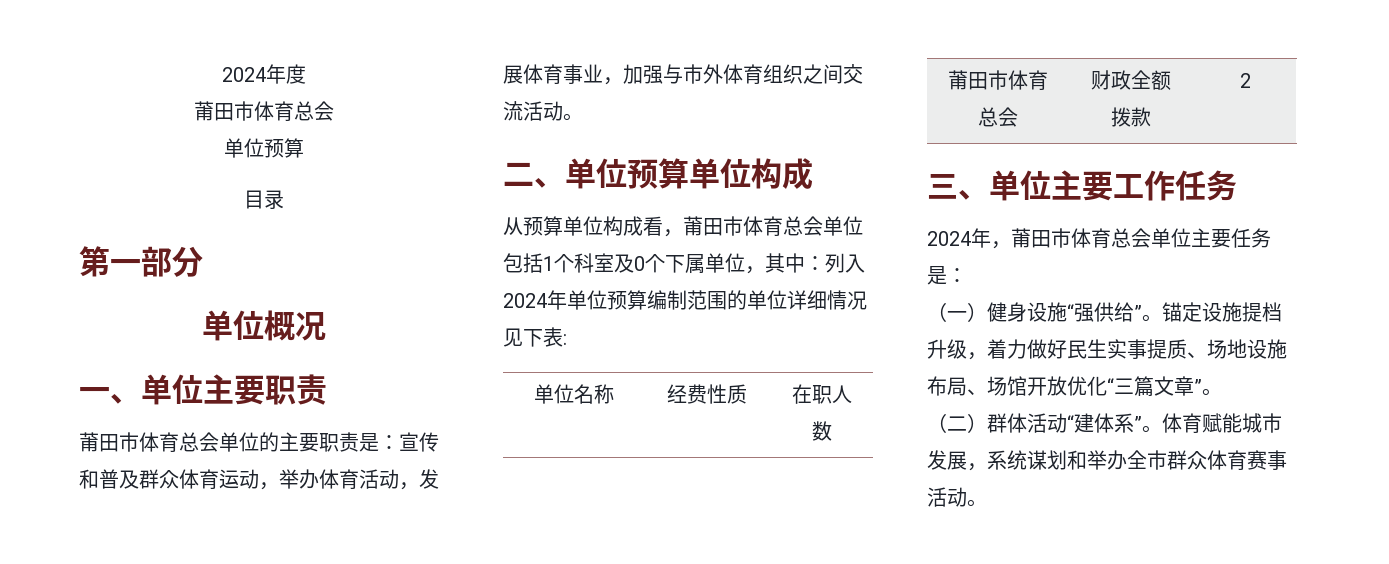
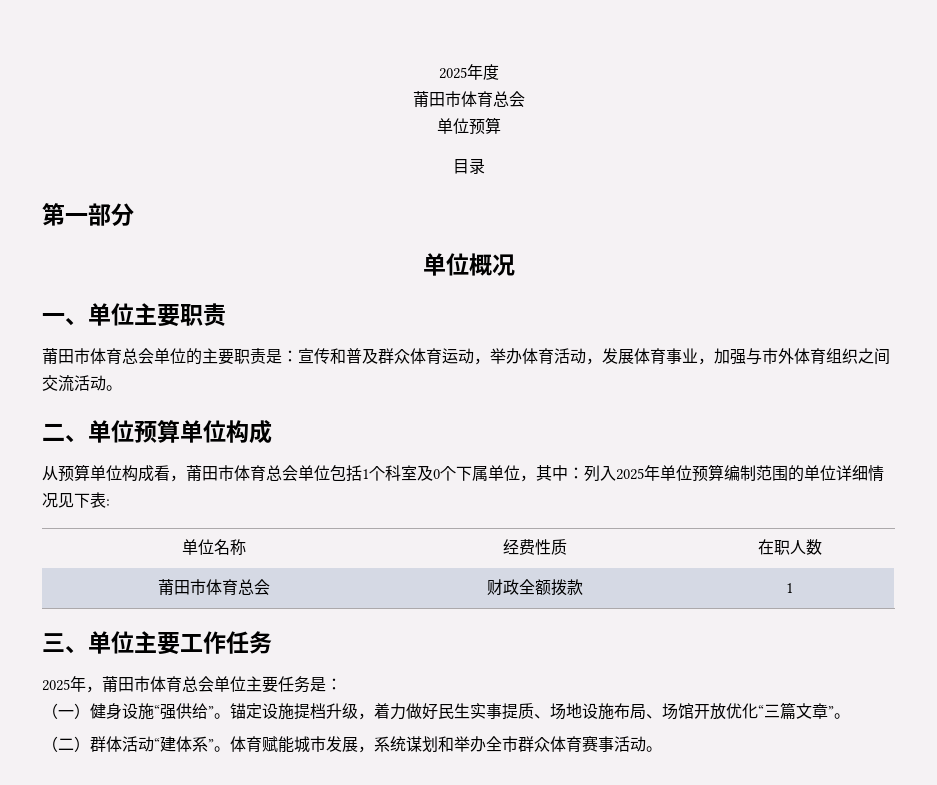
[222,67,266,82] 2024 -> [438,67,467,79] 2025
[503,293,547,308] 2024 -> [616,468,644,480] 2025
[1240,73,1251,88] 2 -> [786,583,793,593] 1
[927,231,971,246] 2024 -> [42,679,70,691] 2025

